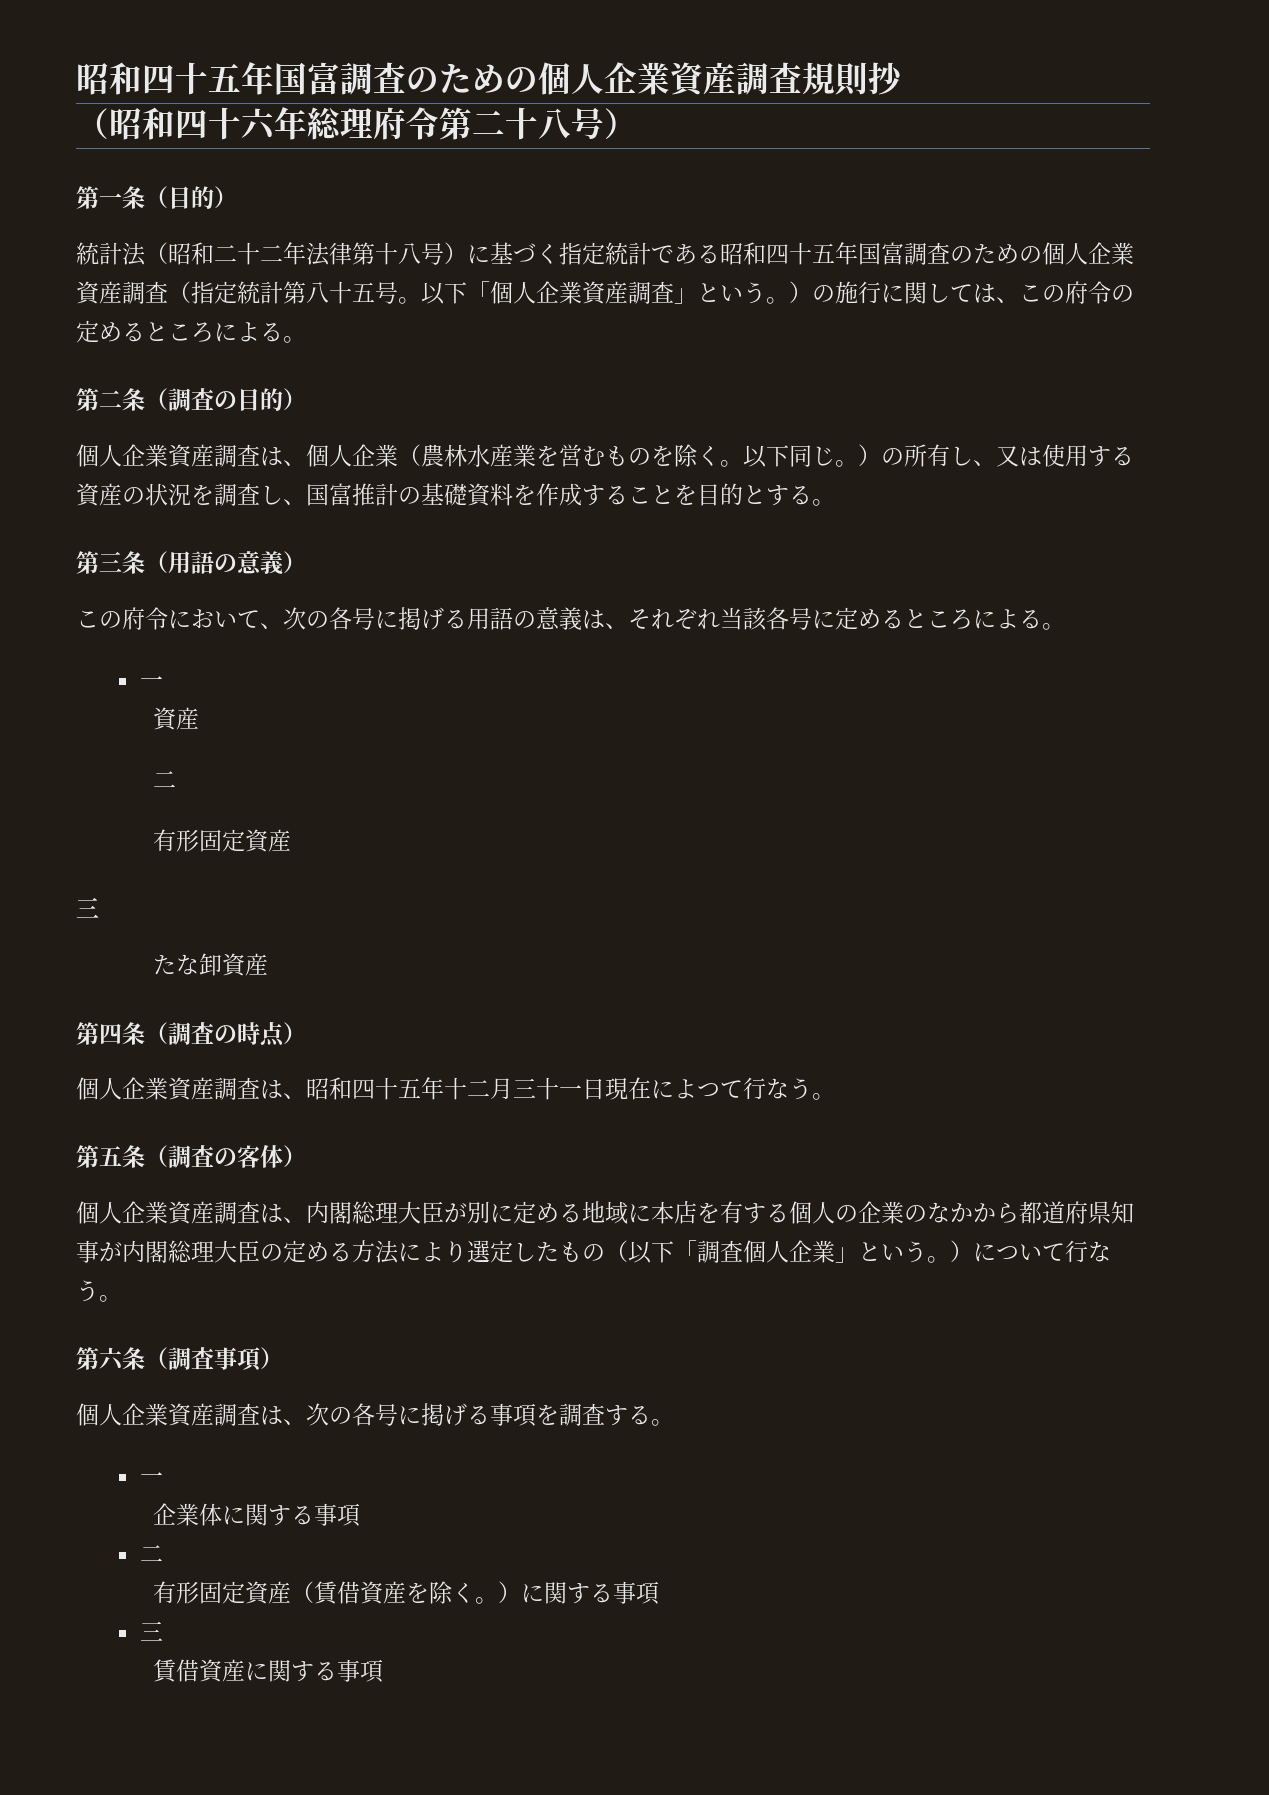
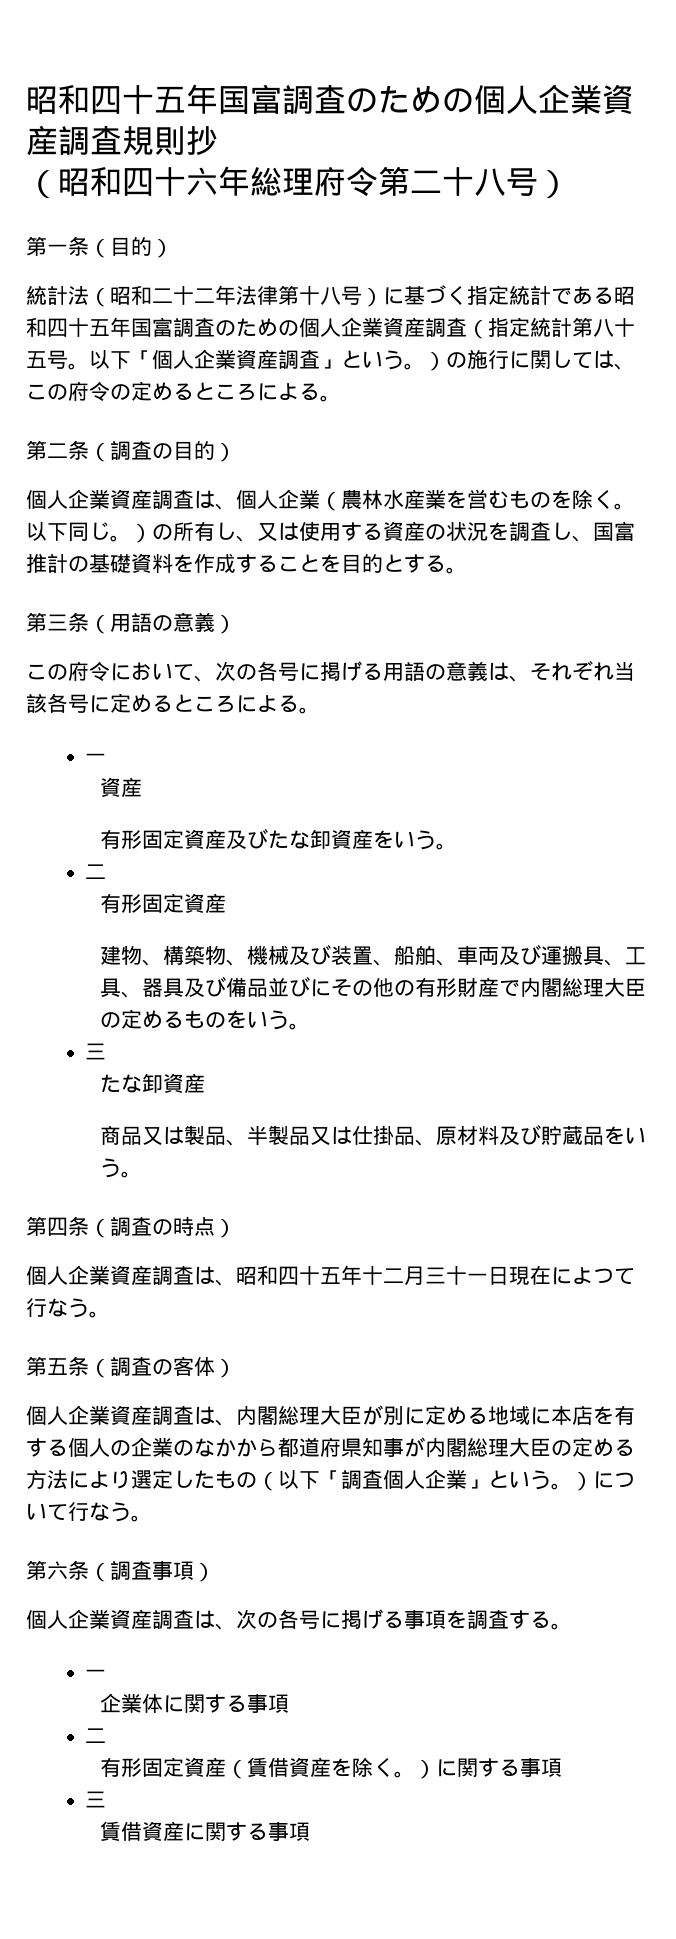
[153,771,177,788] [153,829,292,853] [76,897,99,918] [153,953,269,977] 二 // 有形固定資産 // 三 // たな卸資産 -> [99,829,457,850] [85,864,107,879] [99,893,226,914] [99,945,646,966] [99,977,646,998] [99,1009,310,1030] [85,1043,107,1060] [99,1073,205,1094] [99,1125,646,1146] [99,1158,142,1178] 有形固定資産及びたな卸資産をいう。 // 二 // 有形固定資産 // 建物、構築物、機械及び装置、船舶、車両及び運搬具、工具、器具及び備品並びにその他の有形財産で内閣総理大臣の定めるものをいう。 // 三 // たな卸資産 // 商品又は製品、半製品又は仕掛品、原材料及び貯蔵品をいう。

